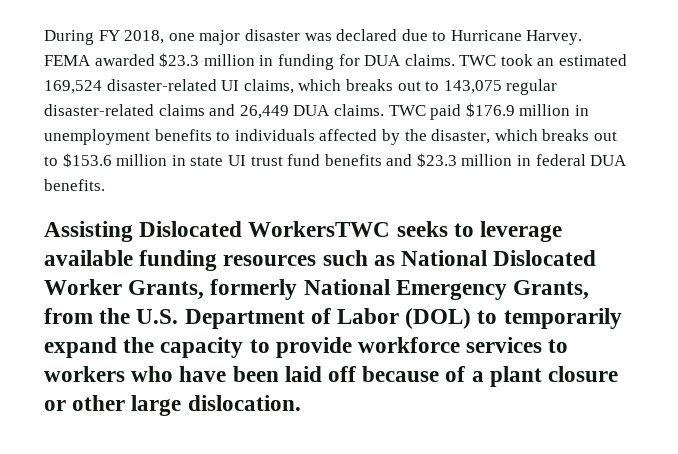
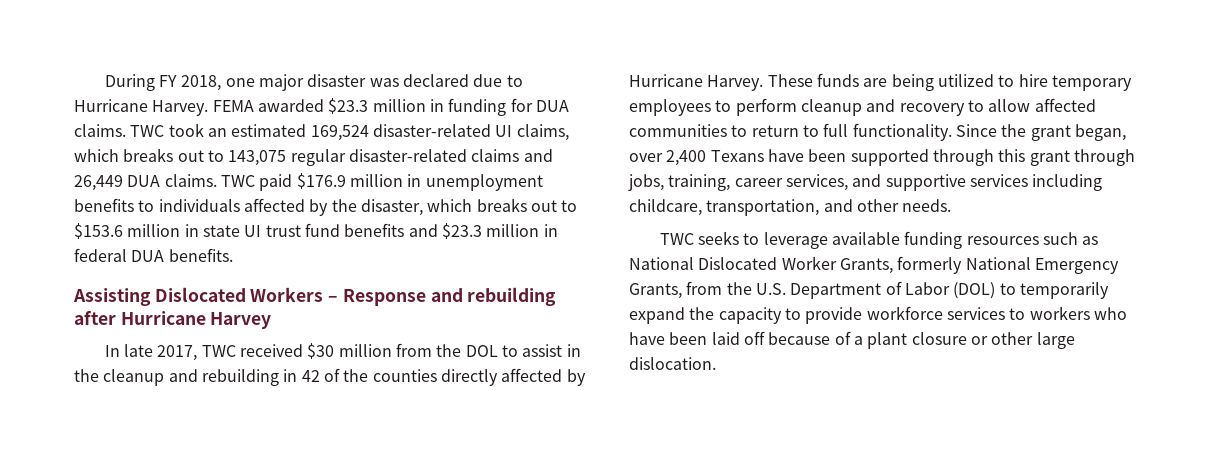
[248,221,391,237] WorkersTWC -> [250,287,557,306] [74,310,272,329] [104,343,581,361] [74,368,586,386] [629,73,1132,91] [629,98,1096,116] [629,123,1126,141] [629,149,1135,166] [628,174,1103,191] [629,199,952,216] [659,233,694,245] Workers – Response and rebuilding after Hurricane Harvey // In late 2017, TWC received $30 million from the DOL to assist in the cleanup and rebuilding in 42 of the counties directly affected by Hurricane Harvey. These funds are being utilized to hire temporary employees to perform cleanup and recovery to allow affected communities to return to full functionality. Since the grant began, over 2,400 Texans have been supported through this grant through jobs, training, career services, and supportive services including childcare, transportation, and other needs. // TWC

